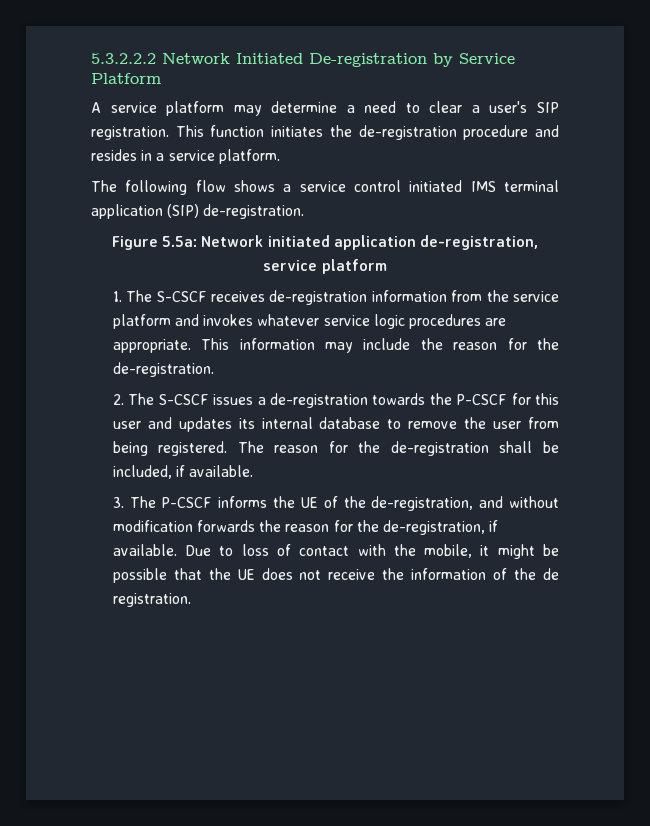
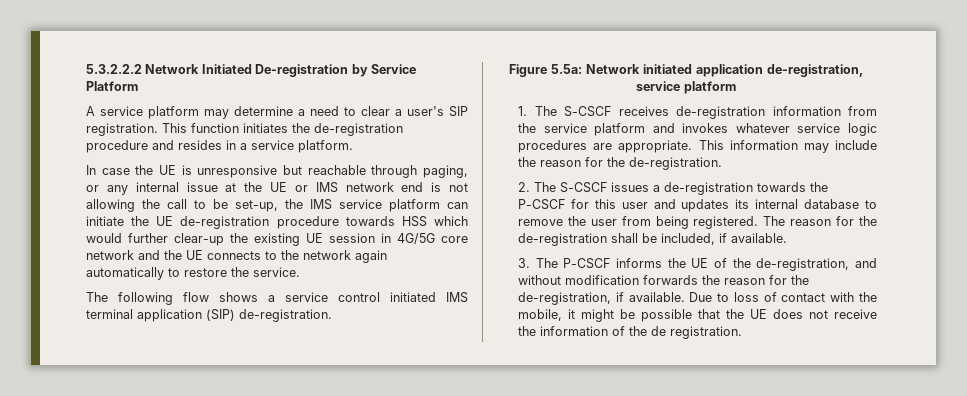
(280, 156) none -> [86,165,469,178] [86,182,468,195] [86,199,468,212] [86,216,469,229] [86,233,468,246] [86,250,387,263] [86,267,300,280] // In case the UE is unresponsive but reachable through paging, or any internal issue at the UE or IMS network end is not allowing the call to be set-up, the IMS service platform can initiate the UE de-registration procedure towards HSS which would further clear-up the existing UE session in 4G/5G core network and the UE connects to the network again automatically to restore the service.

